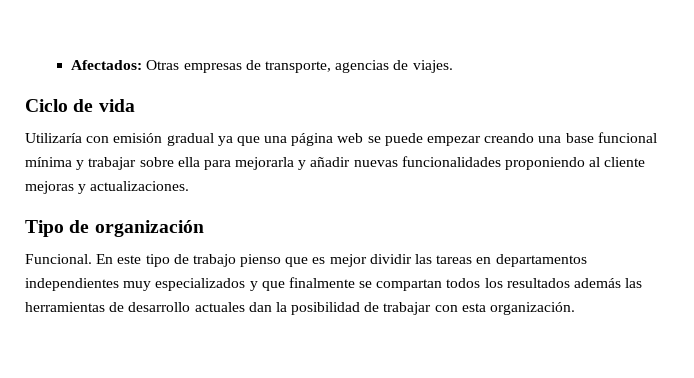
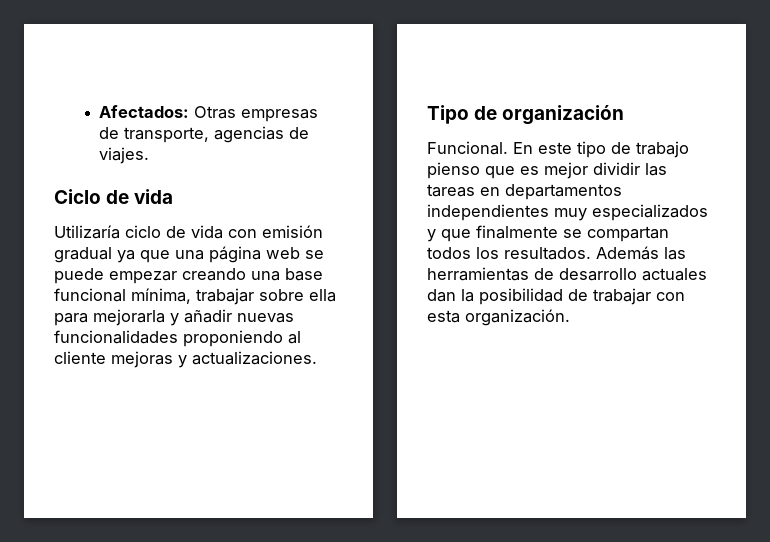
(82, 138) none -> [125,225,223,239] ciclo de vida
[25,157,85,170] mínima y -> [131,288,191,304] mínima,
[506,278,622,288] resultados además -> [504,246,659,260] resultados. Además

